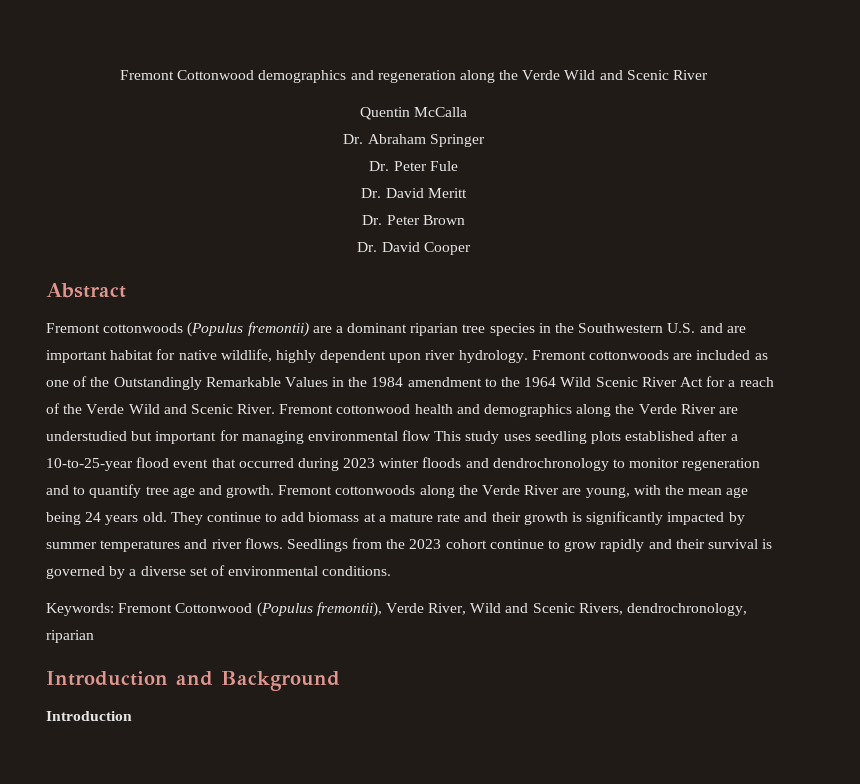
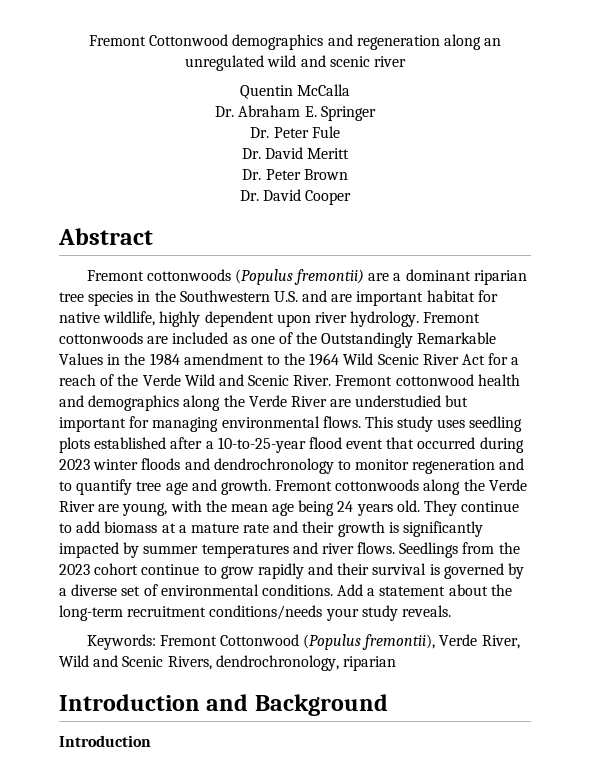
[499,70,709,80] the Verde Wild and Scenic River -> [484,38,502,46] [185,55,406,71] an unregulated wild and scenic river
(426, 139) none -> [304,106,317,117] E.
[402,430,432,441] flow -> [322,416,361,428] flows.
(392, 571) none -> [337,584,512,596] [59,605,451,621] Add a statement about the long-term recruitment conditions/needs your study reveals.

